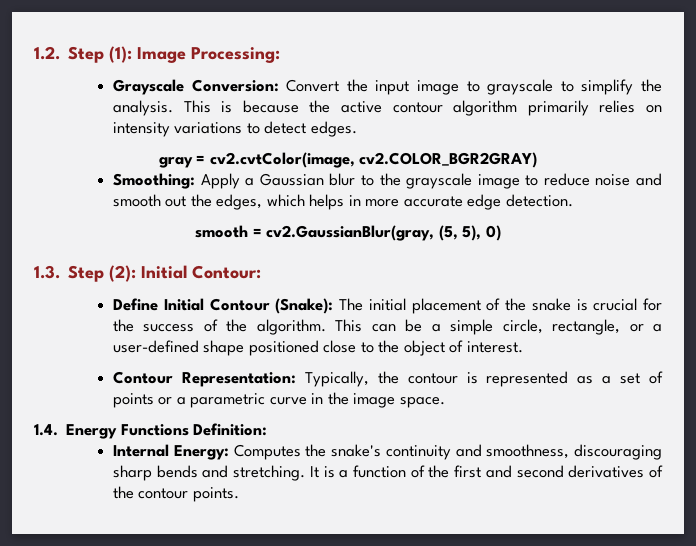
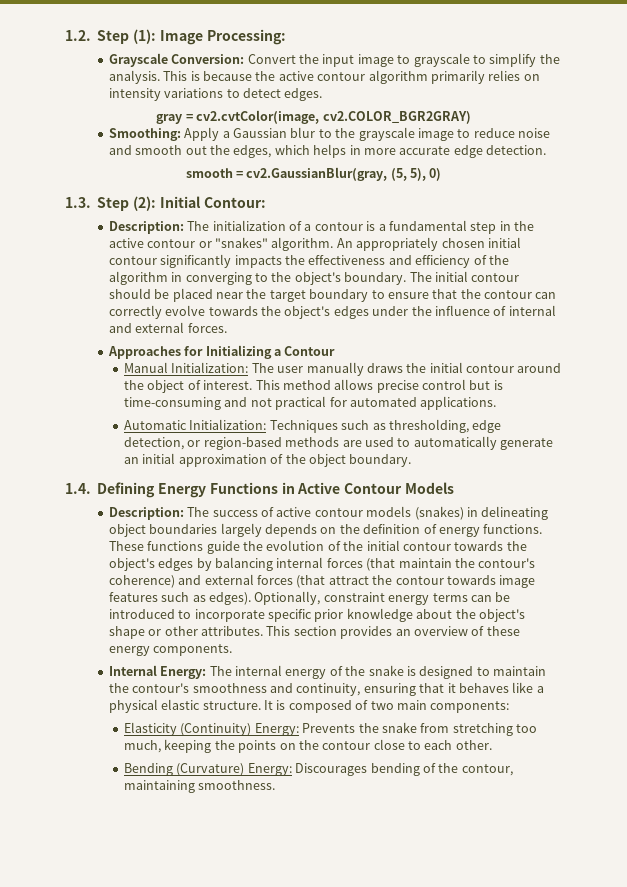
[113,298,662,314] [113,319,662,335] [113,340,523,356] [113,371,663,387] [113,392,445,408] [34,423,268,439] [113,444,662,460] [113,465,663,481] [113,486,239,502] Define Initial Contour (Snake): The initial placement of the snake is crucial for the success of the algorithm. This can be a simple circle, rectangle, or a user-defined shape positioned close to the object of interest. // Contour Representation: Typically, the contour is represented as a set of points or a parametric curve in the image space. // 1.4. Energy Functions Definition: // Internal Energy: Computes the snake's continuity and smoothness, discouraging sharp bends and stretching. It is a function of the first and second derivatives of the contour points. -> [108,220,535,234] [108,237,521,251] [108,254,509,268] [108,271,520,285] [108,288,557,302] [108,305,556,319] [108,322,227,333] [107,345,336,359] [124,362,562,376] [124,379,503,393] [124,396,497,410] [124,419,502,433] [124,436,554,450] [124,453,412,467] [65,482,454,498] [108,506,549,520] [108,523,543,537] [108,540,527,554] [108,557,536,571] [108,574,536,588] [108,591,511,605] [108,608,525,622] [108,626,520,639] [108,644,233,656] [108,665,547,679] [108,682,544,696] [108,699,510,713] [124,722,538,736] [124,739,492,753] [124,763,513,776] [124,780,276,793] Description: The initialization of a contour is a fundamental step in the active contour or "snakes" algorithm. An appropriately chosen initial contour significantly impacts the effectiveness and efficiency of the algorithm in converging to the object's boundary. The initial contour should be placed near the target boundary to ensure that the contour can correctly evolve towards the object's edges under the influence of internal and external forces. // Approaches for Initializing a Contour // Manual Initialization: The user manually draws the initial contour around the object of interest. This method allows precise control but is time-consuming and not practical for automated applications. // Automatic Initialization: Techniques such as thresholding, edge detection, or region-based methods are used to automatically generate an initial approximation of the object boundary. // 1.4. Defining Energy Functions in Active Contour Models // Description: The success of active contour models (snakes) in delineating object boundaries largely depends on the definition of energy functions. These functions guide the evolution of the initial contour towards the object's edges by balancing internal forces (that maintain the contour's coherence) and external forces (that attract the contour towards image features such as edges). Optionally, constraint energy terms can be introduced to incorporate specific prior knowledge about the object's shape or other attributes. This section provides an overview of these energy components. // Internal Energy: The internal energy of the snake is designed to maintain the contour's smoothness and continuity, ensuring that it behaves like a physical elastic structure. It is composed of two main components: // Elasticity (Continuity) Energy: Prevents the snake from stretching too much, keeping the points on the contour close to each other. // Bending (Curvature) Energy: Discourages bending of the contour, maintaining smoothness.

